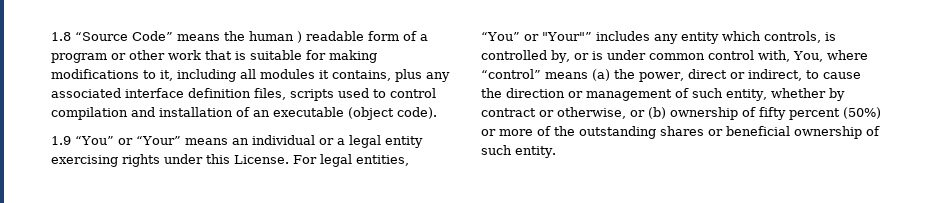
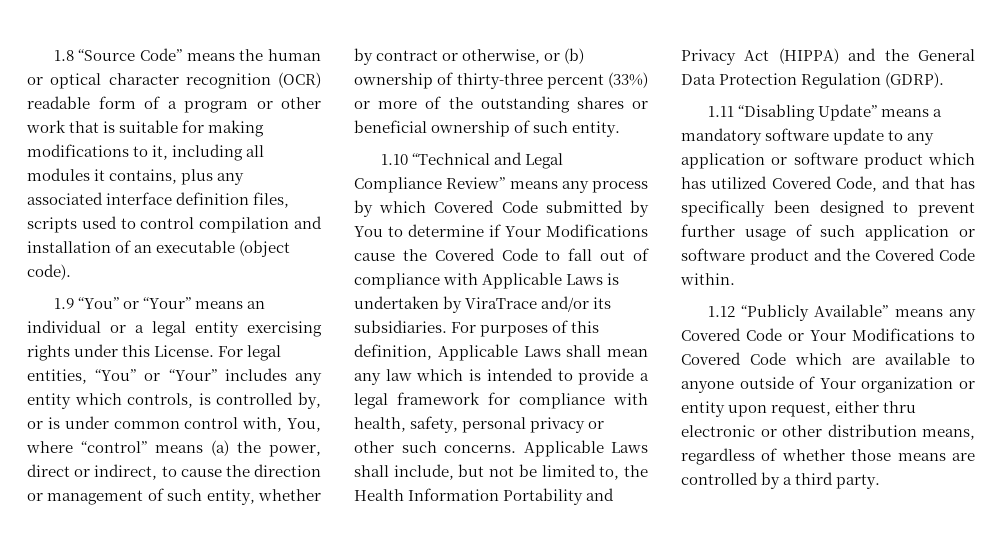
[297,31,302,43] ) -> [27,72,321,89] or optical character recognition (OCR)
[541,32,592,41] "Your"” -> [168,369,217,381] “Your”
[759,107,881,120] fifty percent (50%) -> [456,72,648,89] thirty-three percent (33%)
(556, 152) none -> [380,152,563,169] [354,177,648,193] [354,200,649,217] [354,224,648,237] [354,248,649,261] [354,272,620,289] [354,296,612,313] [354,320,600,337] [354,344,648,361] [354,368,649,385] [354,392,648,409] [354,416,605,433] [354,440,648,457] [354,464,648,480] [354,488,615,505] [681,48,975,65] [681,72,945,89] [707,104,942,121] [681,128,935,145] [681,152,975,169] [681,176,975,192] [681,200,975,217] [681,224,975,241] [681,248,975,265] [680,273,735,285] [707,304,976,321] [681,328,975,341] [681,352,975,365] [681,376,975,393] [681,401,917,417] [681,424,975,440] [681,448,975,465] [681,472,881,489] // 1.10 “Technical and Legal Compliance Review” means any process by which Covered Code submitted by You to determine if Your Modifications cause the Covered Code to fall out of compliance with Applicable Laws is undertaken by ViraTrace and/or its subsidiaries. For purposes of this definition, Applicable Laws shall mean any law which is intended to provide a legal framework for compliance with health, safety, personal privacy or other such concerns. Applicable Laws shall include, but not be limited to, the Health Information Portability and Privacy Act (HIPPA) and the General Data Protection Regulation (GDRP). // 1.11 “Disabling Update” means a mandatory software update to any application or software product which has utilized Covered Code, and that has specifically been designed to prevent further usage of such application or software product and the Covered Code within. // 1.12 “Publicly Available” means any Covered Code or Your Modifications to Covered Code which are available to anyone outside of Your organization or entity upon request, either thru electronic or other distribution means, regardless of whether those means are controlled by a third party.

